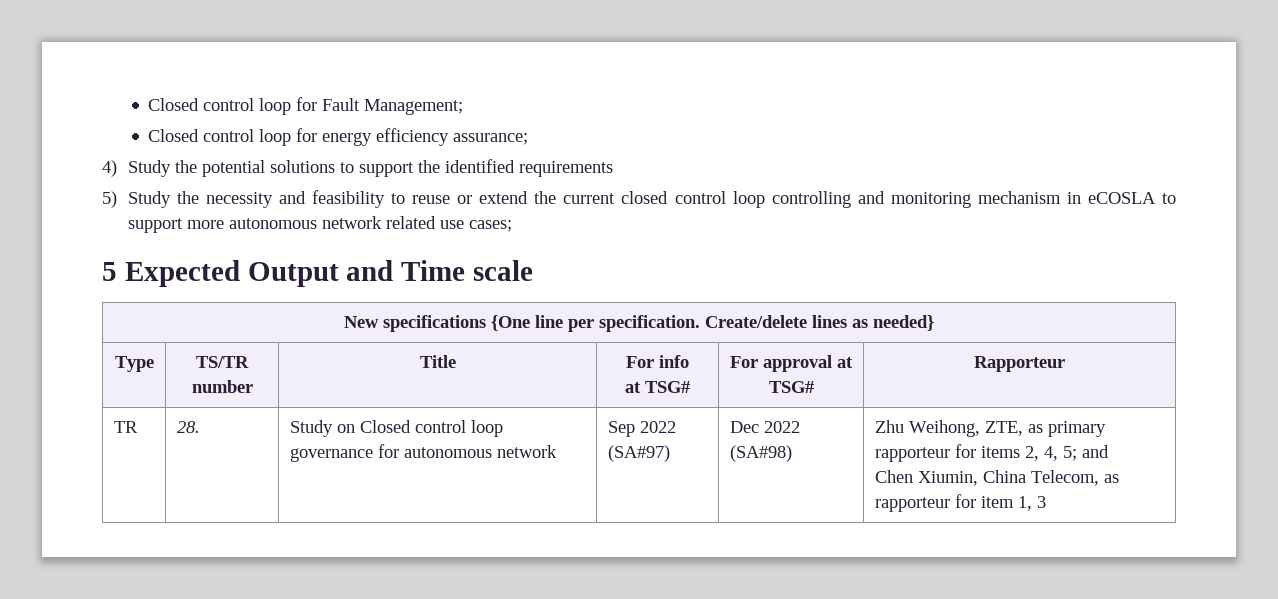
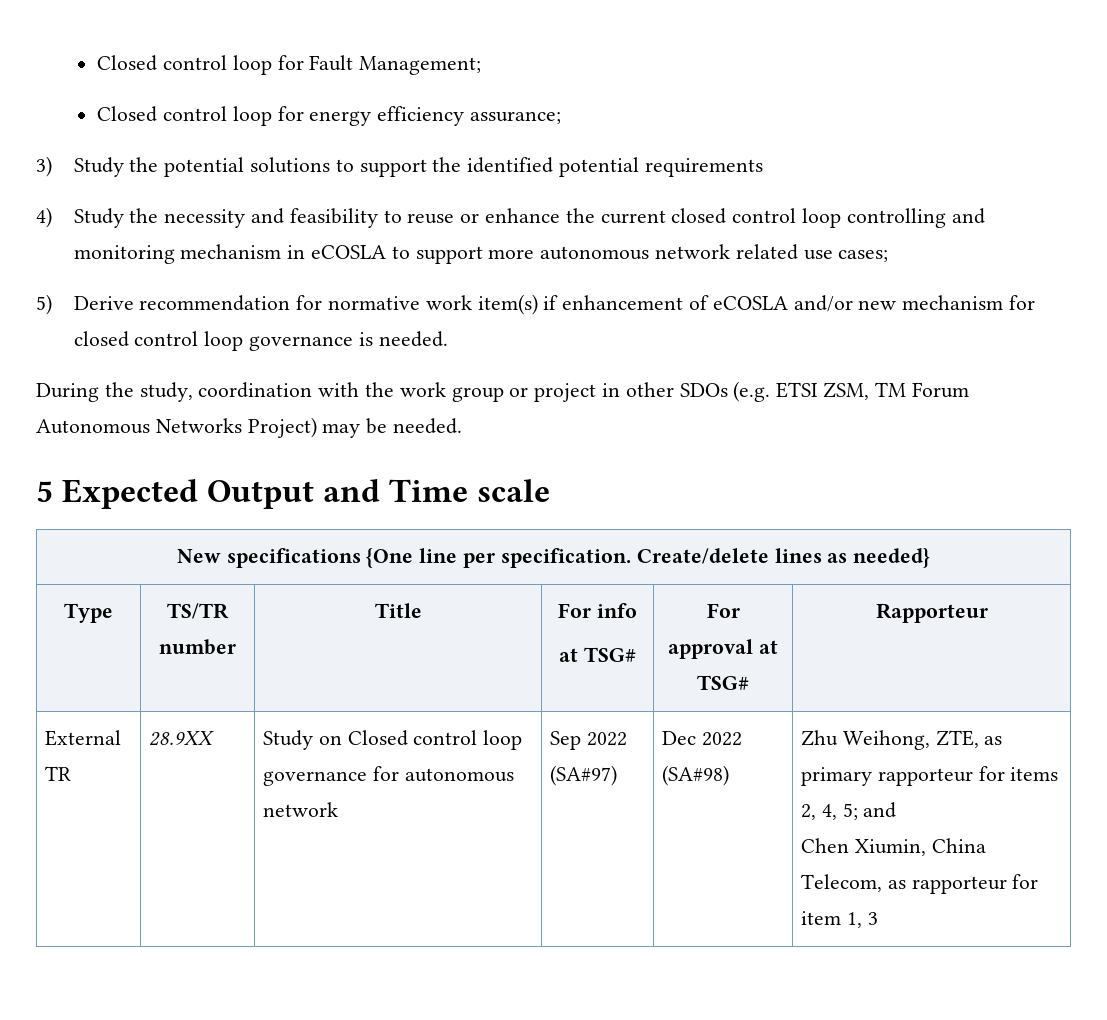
[102,160,117,177] 4) -> [36,156,52,177] 3)
(515, 166) none -> [558,157,639,177] potential
[102,191,117,208] 5) -> [36,207,52,228] 4)
[479,191,529,204] extend -> [484,208,560,223] enhance
(512, 226) none -> [36,294,1035,315] [73,331,448,351] [36,381,969,402] [36,417,463,438] // 5) Derive recommendation for normative work item(s) if enhancement of eCOSLA and/or new mechanism for closed control loop governance is needed. // During the study, coordination with the work group or project in other SDOs (e.g. ETSI ZSM, TM Forum Autonomous Networks Project) may be needed.
(1065, 364) none -> [45,730,122,746] External
[176,421,200,433] 28. -> [149,731,215,746] 28.9XX

